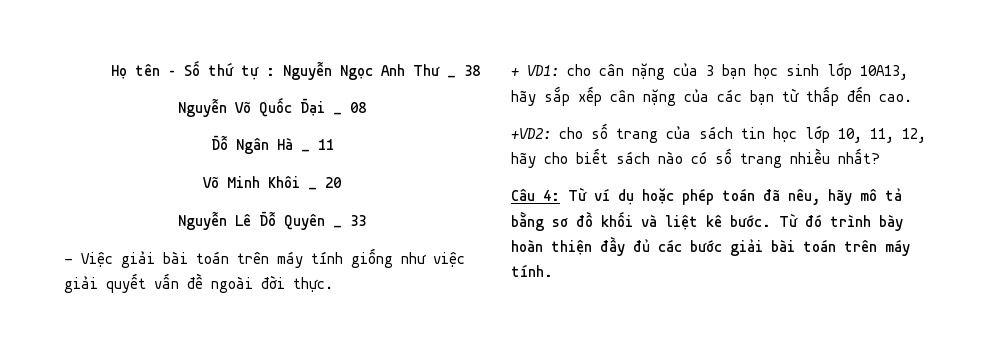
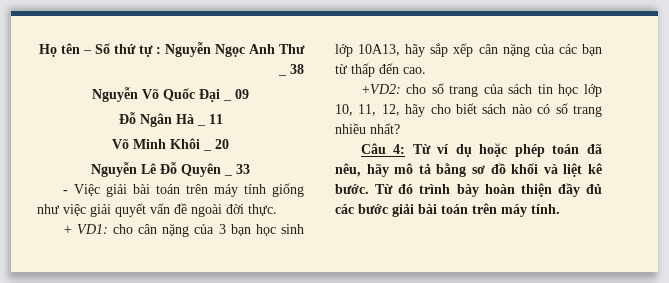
[350,102,366,113] 08 -> [235,89,249,99] 09

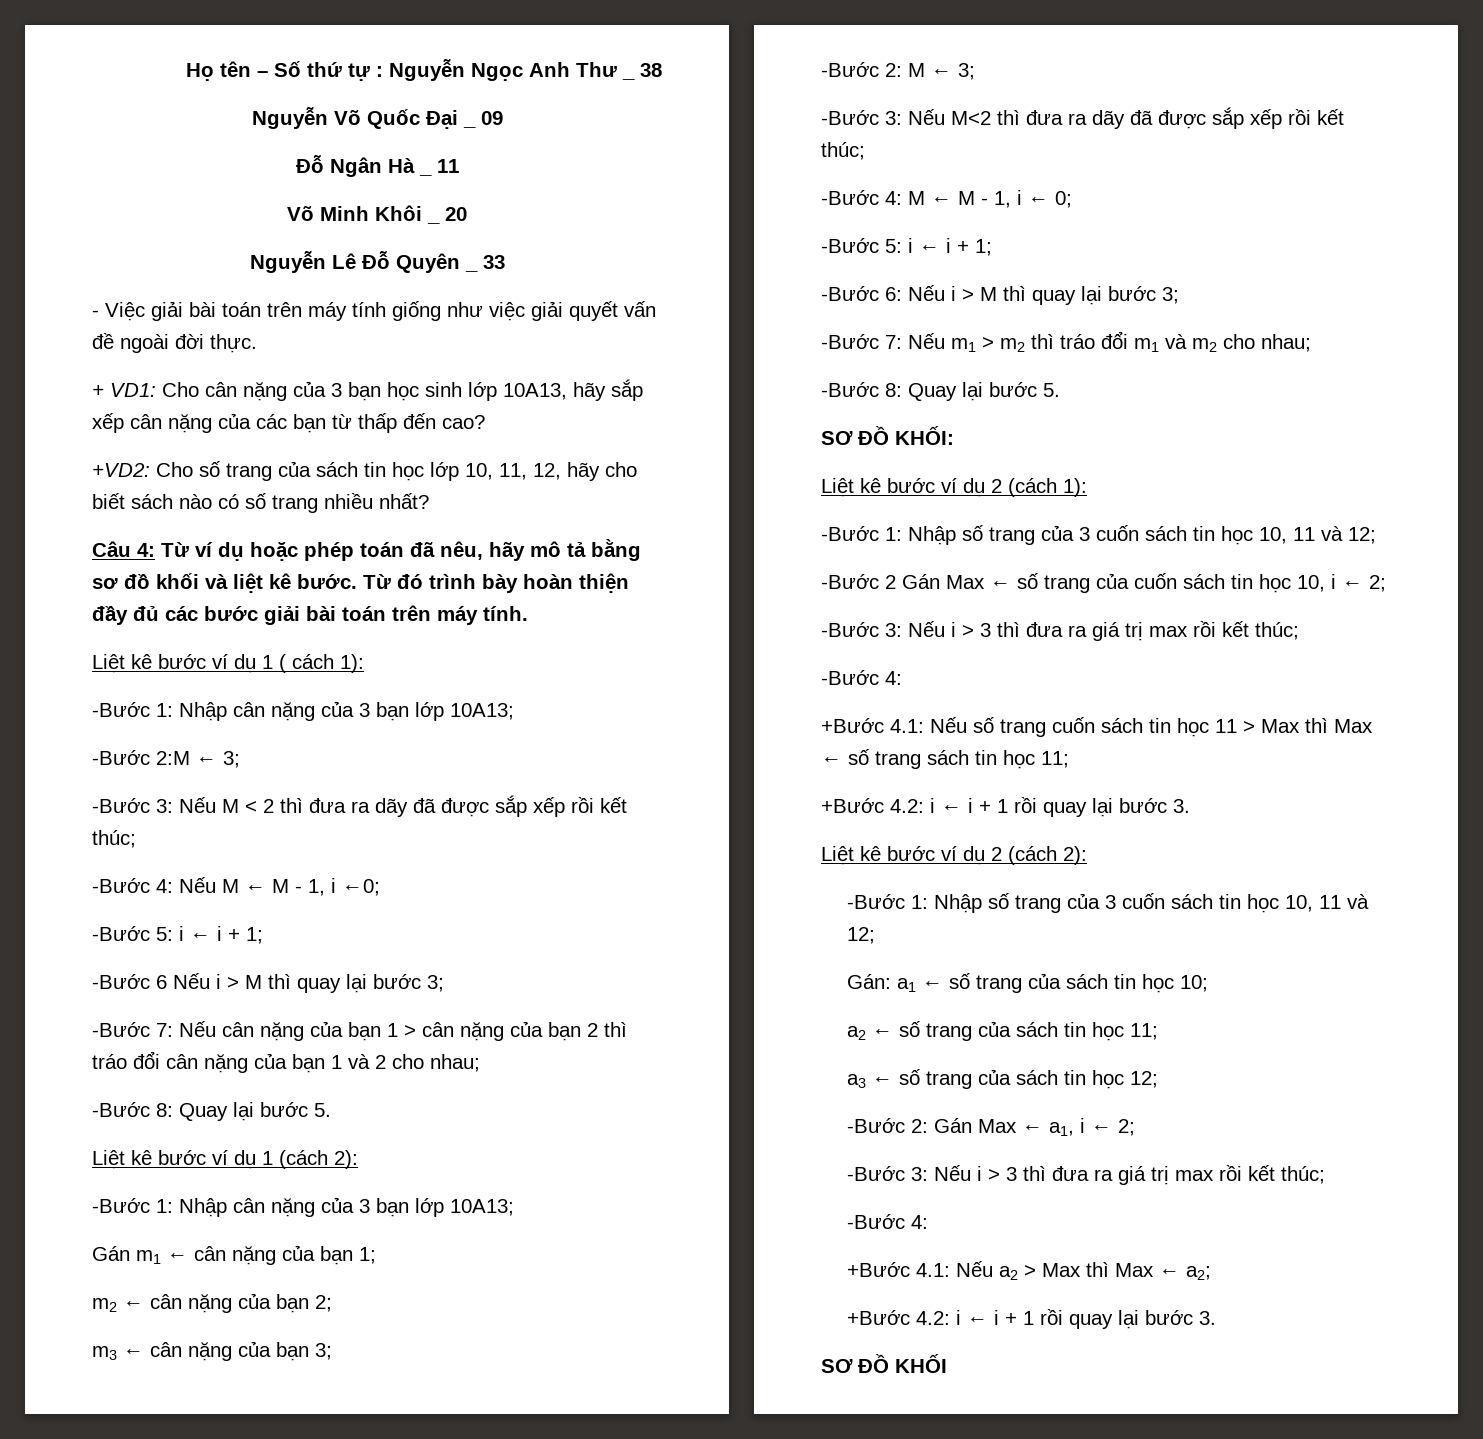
[112,224,133,234] cho -> [162,382,199,397] Cho
[403,67,426,74] cao. -> [442,415,485,429] cao?
[406,84,427,94] cho -> [156,462,193,477] Cho
(560, 209) none -> [92,654,364,673] [92,701,514,721] [92,750,240,768] [92,795,627,817] [92,830,136,848] [92,877,380,896] [92,926,263,944] [92,973,444,993] [92,1021,627,1041] [92,1051,480,1073] [92,1102,331,1121] [92,1150,358,1169] [92,1197,514,1217] [92,1245,376,1265] [92,1293,332,1313] [92,1341,332,1361] [821,62,975,80] [821,107,1344,129] [821,142,865,160] [821,190,1072,208] [821,238,992,256] [821,285,1179,305] [821,331,1311,352] [821,382,1060,401] [821,426,954,445] [821,478,1087,497] [821,525,1376,545] [821,573,1386,593] [821,621,1299,641] [821,670,902,685] [821,717,1373,737] [821,749,1069,769] [821,797,1190,817] [821,846,1087,865] [847,893,1370,913] [847,927,876,944] [847,973,1209,993] [847,1021,1159,1041] [847,1069,1159,1089] [847,1118,1136,1136] [847,1165,1326,1185] [847,1214,929,1229] [847,1261,1212,1280] [847,1309,1217,1329] [821,1354,947,1373] // Liệt kê bước ví dụ 1 ( cách 1): // -Bước 1: Nhập cân nặng của 3 bạn lớp 10A13; // -Bước 2:M ← 3; // -Bước 3: Nếu M < 2 thì đưa ra dãy đã được sắp xếp rồi kết thúc; // -Bước 4: Nếu M ← M - 1, i ←0; // -Bước 5: i ← i + 1; // -Bước 6 Nếu i > M thì quay lại bước 3; // -Bước 7: Nếu cân nặng của bạn 1 > cân nặng của bạn 2 thì tráo đổi cân nặng của bạn 1 và 2 cho nhau; // -Bước 8: Quay lại bước 5. // Liệt kê bước ví dụ 1 (cách 2): // -Bước 1: Nhập cân nặng của 3 bạn lớp 10A13; // Gán m1 ← cân nặng của bạn 1; // m2 ← cân nặng của bạn 2; // m3 ← cân nặng của bạn 3; // -Bước 2: M ← 3; // -Bước 3: Nếu M<2 thì đưa ra dãy đã được sắp xếp rồi kết thúc; // -Bước 4: M ← M - 1, i ← 0; // -Bước 5: i ← i + 1; // -Bước 6: Nếu i > M thì quay lại bước 3; // -Bước 7: Nếu m1 > m2 thì tráo đổi m1 và m2 cho nhau; // -Bước 8: Quay lại bước 5. // SƠ ĐỒ KHỐI: // Liệt kê bước ví dụ 2 (cách 1): // -Bước 1: Nhập số trang của 3 cuốn sách tin học 10, 11 và 12; // -Bước 2 Gán Max ← số trang của cuốn sách tin học 10, i ← 2; // -Bước 3: Nếu i > 3 thì đưa ra giá trị max rồi kết thúc; // -Bước 4: // +Bước 4.1: Nếu số trang cuốn sách tin học 11 > Max thì Max ← số trang sách tin học 11; // +Bước 4.2: i ← i + 1 rồi quay lại bước 3. // Liệt kê bước ví dụ 2 (cách 2): // -Bước 1: Nhập số trang của 3 cuốn sách tin học 10, 11 và 12; // Gán: a1 ← số trang của sách tin học 10; // a2 ← số trang của sách tin học 11; // a3 ← số trang của sách tin học 12; // -Bước 2: Gán Max ← a1, i ← 2; // -Bước 3: Nếu i > 3 thì đưa ra giá trị max rồi kết thúc; // -Bước 4: // +Bước 4.1: Nếu a2 > Max thì Max ← a2; // +Bước 4.2: i ← i + 1 rồi quay lại bước 3. // SƠ ĐỒ KHỐI

